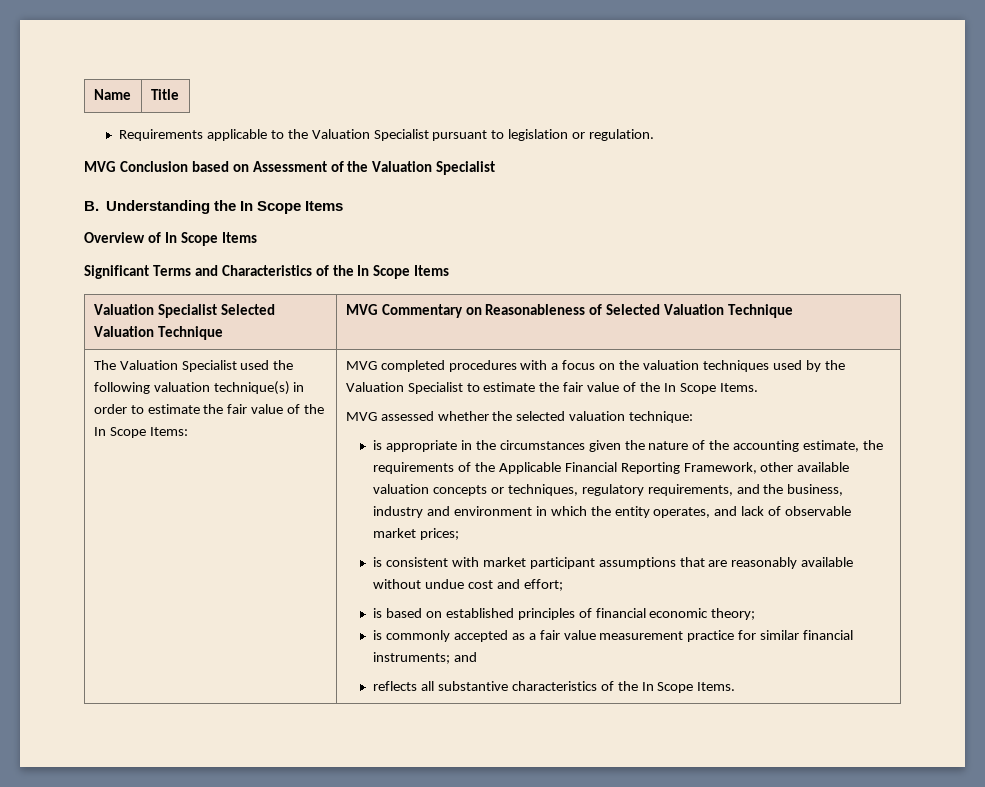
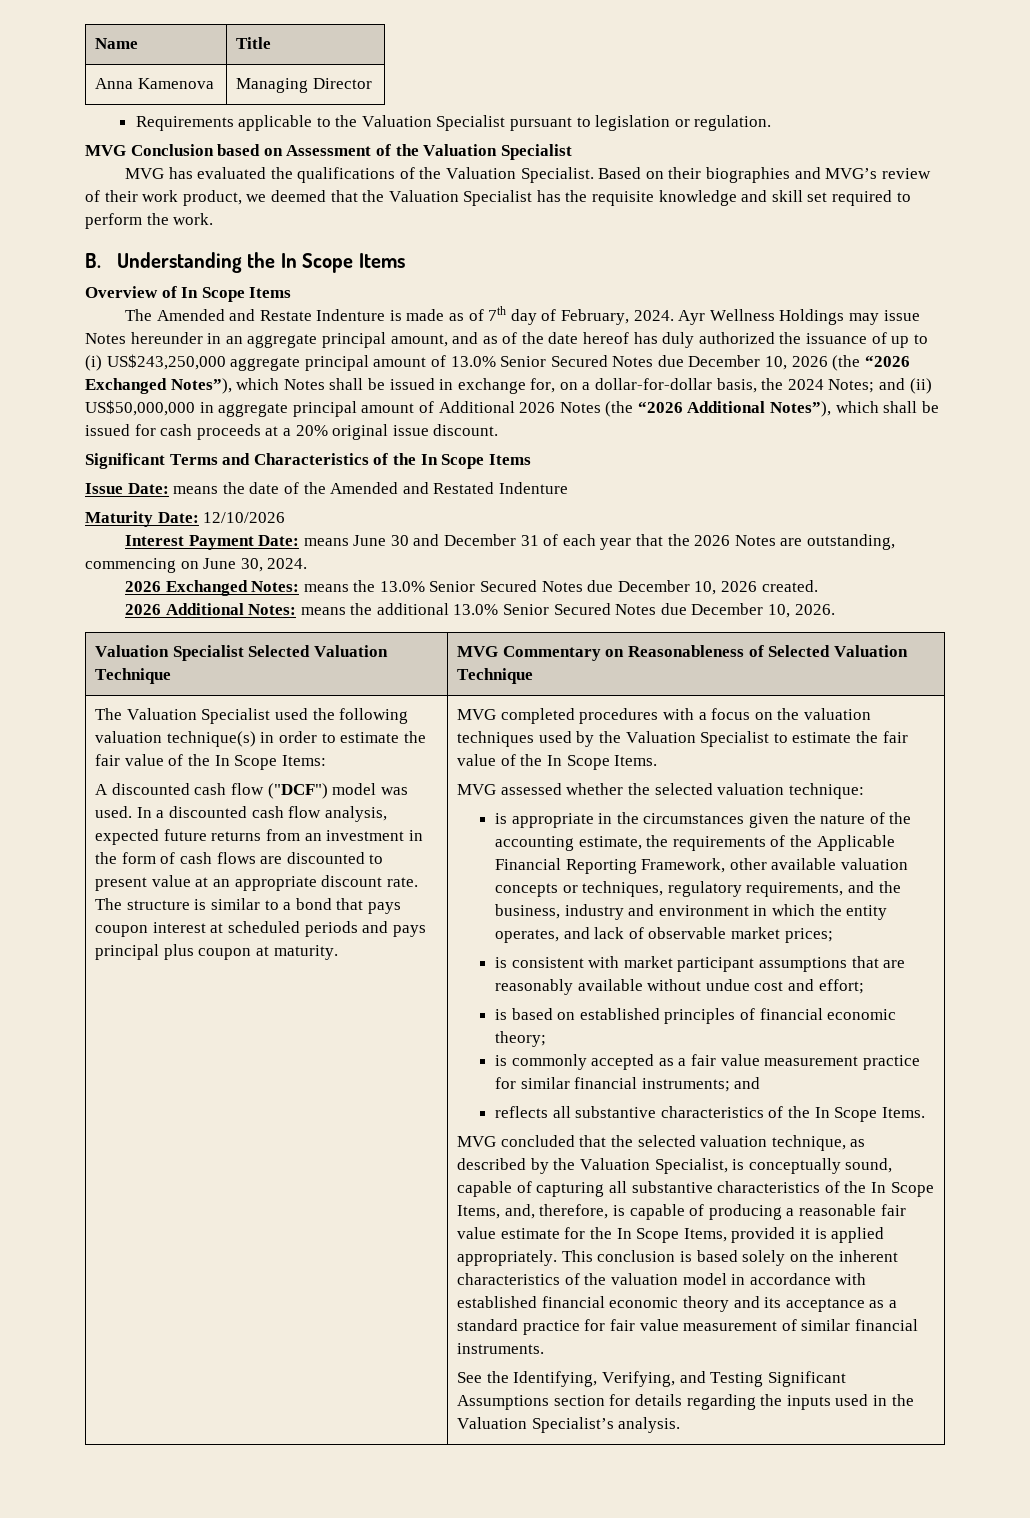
(179, 94) none -> [95,78,214,89] [236,78,372,93] // Anna Kamenova | Managing Director
(496, 168) none -> [124,167,931,183] [85,190,911,206] [85,213,214,229] // MVG has evaluated the qualifications of the Valuation Specialist. Based on their biographies and MVG’s review of their work product, we deemed that the Valuation Specialist has the requisite knowledge and skill set required to perform the work.
(257, 237) none -> [124,306,920,325] [85,332,928,348] [85,354,910,371] [85,378,932,394] [85,400,939,417] [85,424,499,440] // The Amended and Restate Indenture is made as of 7th day of February, 2024. Ayr Wellness Holdings may issue Notes hereunder in an aggregate principal amount, and as of the date hereof has duly authorized the issuance of up to (i) US$243,250,000 aggregate principal amount of 13.0% Senior Secured Notes due December 10, 2026 (the “2026 Exchanged Notes”), which Notes shall be issued in exchange for, on a dollar-for-dollar basis, the 2024 Notes; and (ii) US$50,000,000 in aggregate principal amount of Additional 2026 Notes (the “2026 Additional Notes”), which shall be issued for cash proceeds at a 20% original issue discount.
(450, 270) none -> [85,482,568,494] [85,511,286,527] [124,534,895,550] [85,558,308,573] [124,580,818,596] [124,603,835,618] // Issue Date: means the date of the Amended and Restated Indenture // Maturity Date: 12/10/2026 // Interest Payment Date: means June 30 and December 31 of each year that the 2026 Notes are outstanding, commencing on June 30, 2024. // 2026 Exchanged Notes: means the 13.0% Senior Secured Notes due December 10, 2026 created. // 2026 Additional Notes: means the additional 13.0% Senior Secured Notes due December 10, 2026.
(188, 431) none -> [95,783,408,799] [95,806,387,822] [95,829,423,845] [95,852,384,864] [95,875,418,891] [95,898,401,914] [95,921,426,937] [95,944,338,960] // A discounted cash flow ("DCF") model was used. In a discounted cash flow analysis, expected future returns from an investment in the form of cash flows are discounted to present value at an appropriate discount rate. The structure is similar to a bond that pays coupon interest at scheduled periods and pays principal plus coupon at maturity.
(736, 686) none -> [457,1135,866,1151] [457,1158,893,1174] [457,1181,934,1197] [457,1204,906,1220] [457,1227,885,1243] [457,1250,898,1266] [457,1273,867,1285] [457,1296,897,1312] [457,1319,918,1335] [457,1343,545,1354] [457,1371,846,1387] [457,1394,914,1410] [457,1417,681,1433] // MVG concluded that the selected valuation technique, as described by the Valuation Specialist, is conceptually sound, capable of capturing all substantive characteristics of the In Scope Items, and, therefore, is capable of producing a reasonable fair value estimate for the In Scope Items, provided it is applied appropriately. This conclusion is based solely on the inherent characteristics of the valuation model in accordance with established financial economic theory and its acceptance as a standard practice for fair value measurement of similar financial instruments. // See the Identifying, Verifying, and Testing Significant Assumptions section for details regarding the inputs used in the Valuation Specialist’s analysis.

